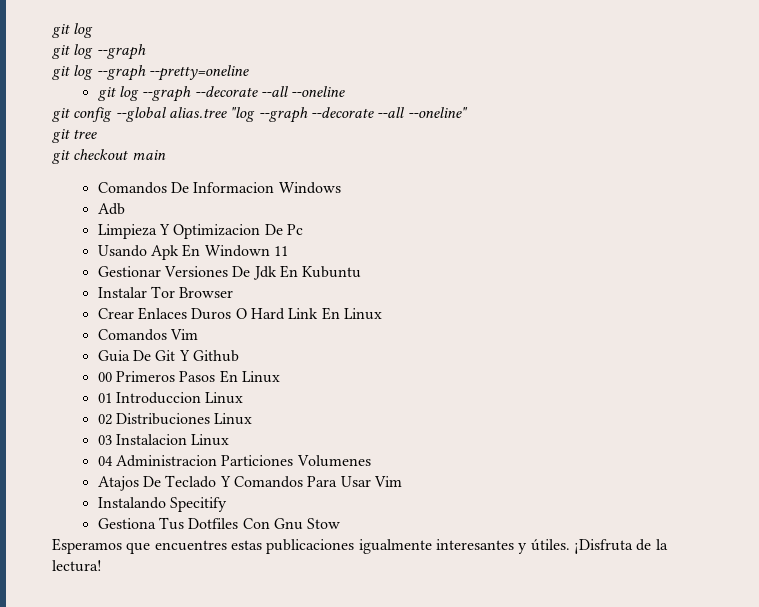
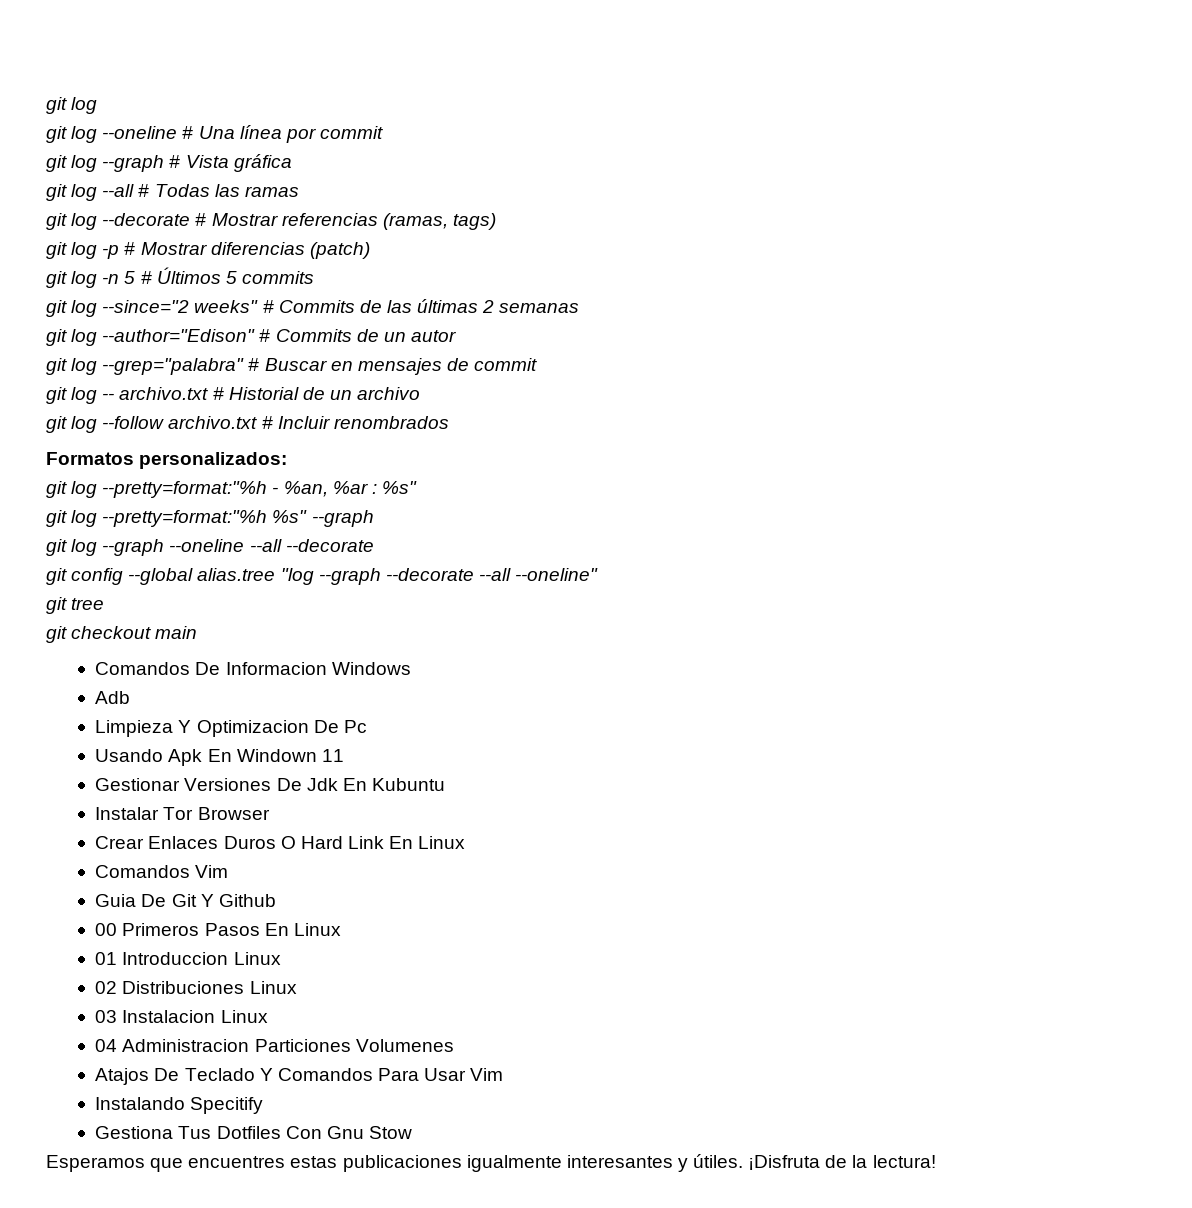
(94, 51) none -> [102,125,383,143] [46,154,292,172] [46,184,299,201] [46,213,496,230] [46,242,370,259] [46,267,314,288] [46,299,580,317] [46,329,456,346] [46,358,538,375] [46,387,421,404] [46,416,449,433] [46,452,288,469] [46,481,417,498] [46,510,308,527] --oneline # Una línea por commit // git log --graph # Vista gráfica // git log --all # Todas las ramas // git log --decorate # Mostrar referencias (ramas, tags) // git log -p # Mostrar diferencias (patch) // git log -n 5 # Últimos 5 commits // git log --since="2 weeks" # Commits de las últimas 2 semanas // git log --author="Edison" # Commits de un autor // git log --grep="palabra" # Buscar en mensajes de commit // git log -- archivo.txt # Historial de un archivo // git log --follow archivo.txt # Incluir renombrados // Formatos personalizados: // git log --pretty=format:"%h - %an, %ar : %s" // git log --pretty=format:"%h %s"
[148,65,249,81] [97,86,346,102] --pretty=oneline // git log --graph --decorate --all --oneline -> [169,539,374,552] --oneline --all --decorate

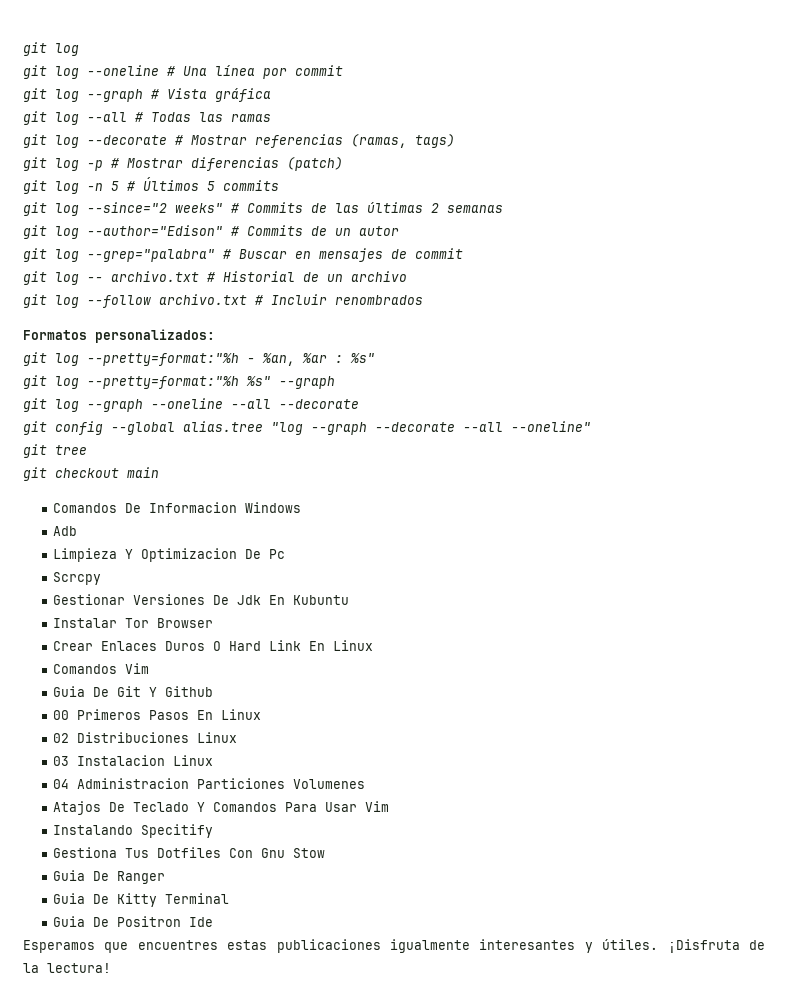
[95,749,344,766] Usando Apk En Windown 11 -> [53,572,102,585] Scrcpy
[95,952,281,965] // 01 Introduccion Linux -> (262, 714) none
(412, 1132) none -> [53,870,166,884] [53,893,230,907] [53,916,214,927] // Guia De Ranger // Guia De Kitty Terminal // Guia De Positron Ide

